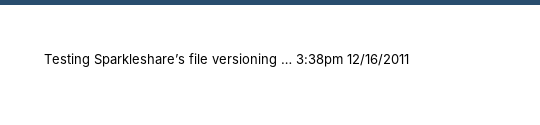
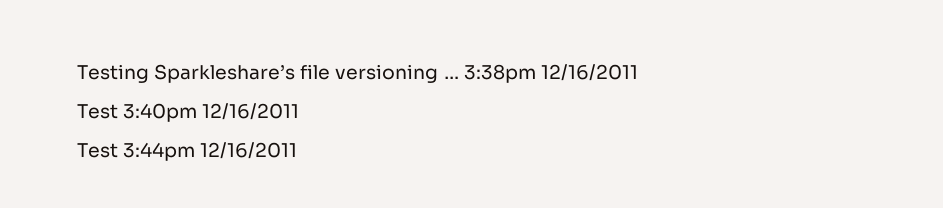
(409, 60) none -> [77,103,300,122] [77,142,298,161] // Test 3:40pm 12/16/2011 // Test 3:44pm 12/16/2011

